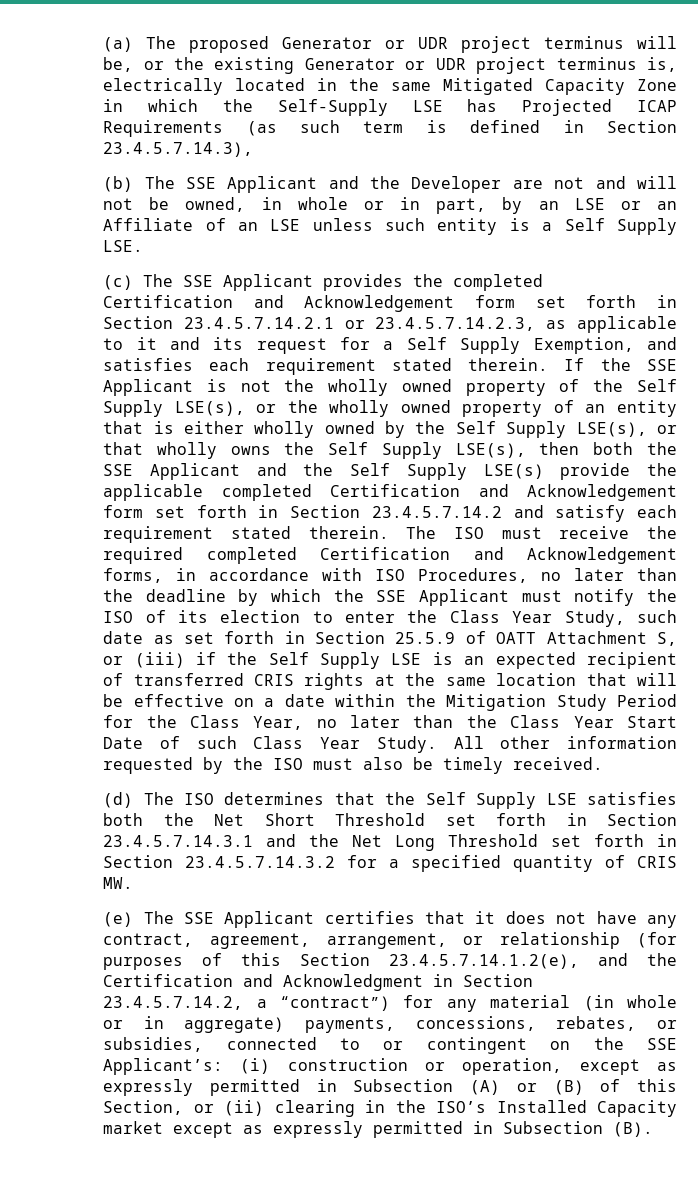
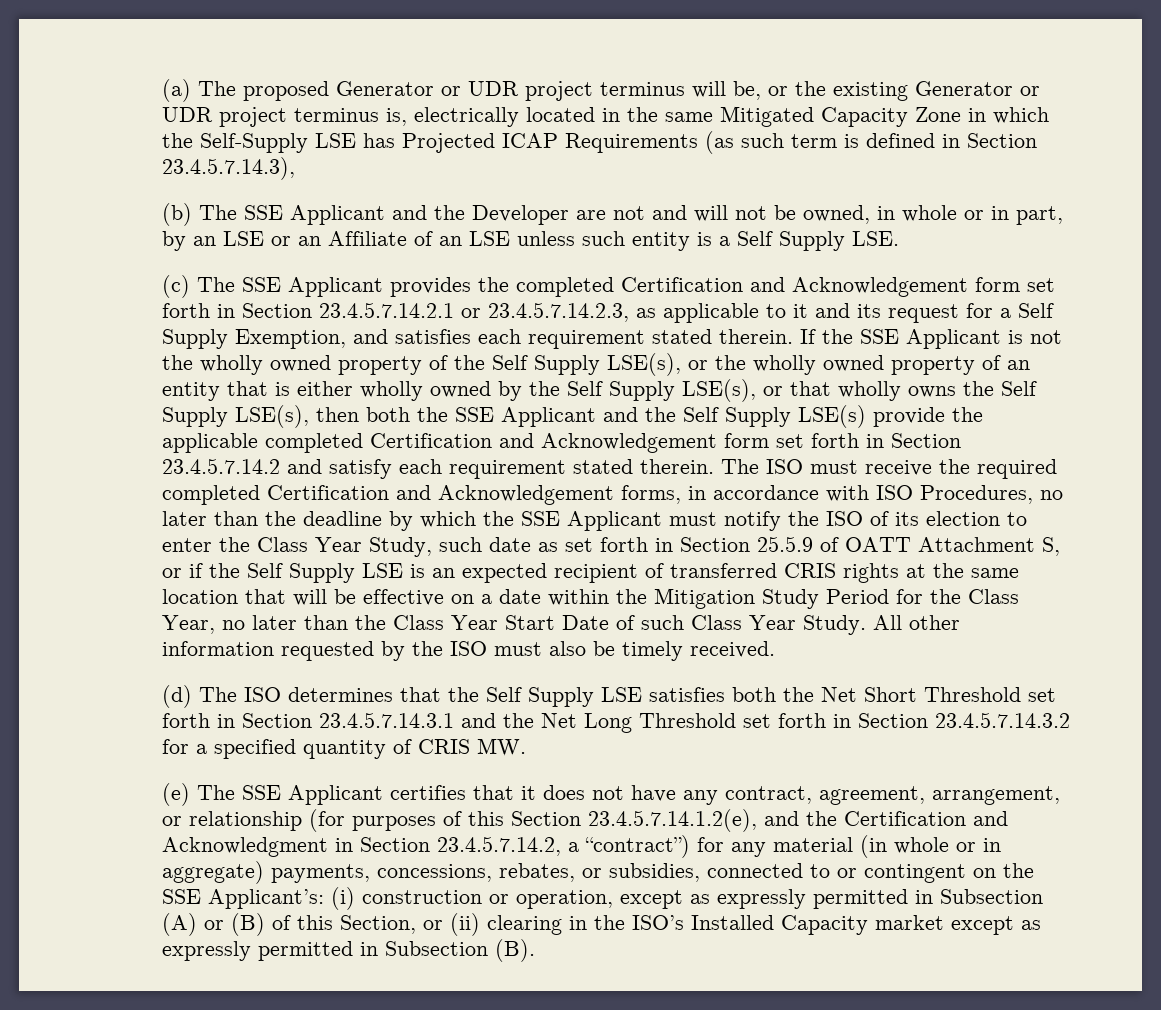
[134,652,185,668] (iii) -> (182, 573) none

